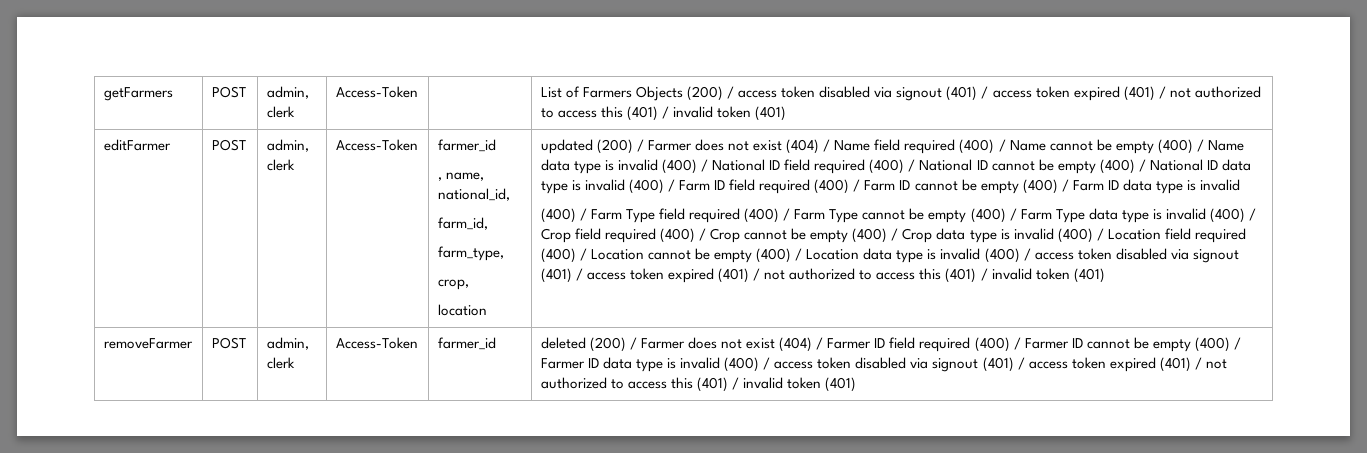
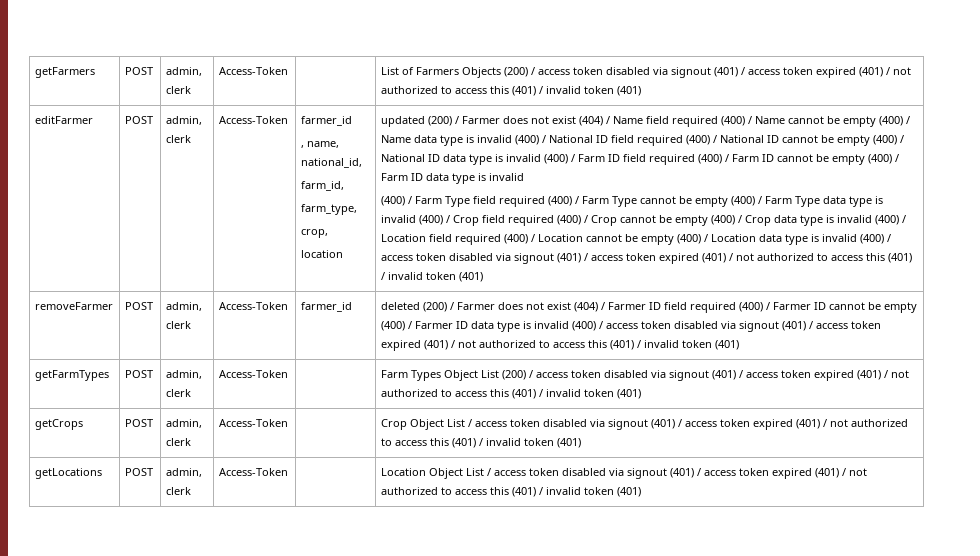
(857, 384) none -> [34,370,109,381] [124,370,153,378] [165,370,202,379] [165,389,191,397] [218,370,288,378] [380,370,909,381] [380,389,641,399] [34,419,83,430] [124,419,153,427] [165,419,202,428] [165,438,191,446] [218,419,288,427] [380,419,908,430] [380,438,581,448] [34,468,102,479] [124,468,153,476] [165,468,202,477] [165,487,191,495] [218,468,288,476] [380,468,867,479] [380,487,641,497] // getFarmTypes | POST | admin, clerk | Access-Token | | Farm Types Object List (200) / access token disabled via signout (401) / access token expired (401) / not authorized to access this (401) / invalid token (401) // getCrops | POST | admin, clerk | Access-Token | | Crop Object List / access token disabled via signout (401) / access token expired (401) / not authorized to access this (401) / invalid token (401) // getLocations | POST | admin, clerk | Access-Token | | Location Object List / access token disabled via signout (401) / access token expired (401) / not authorized to access this (401) / invalid token (401)

